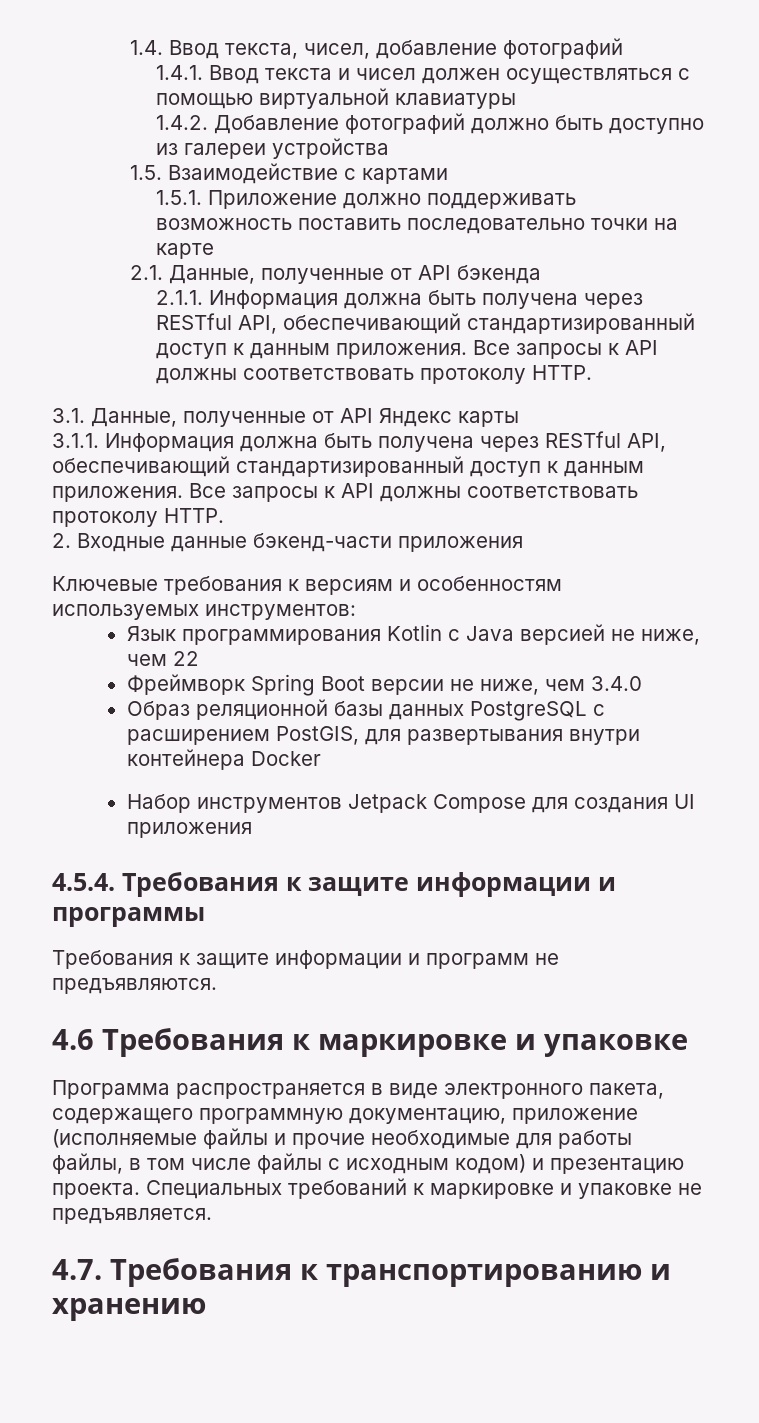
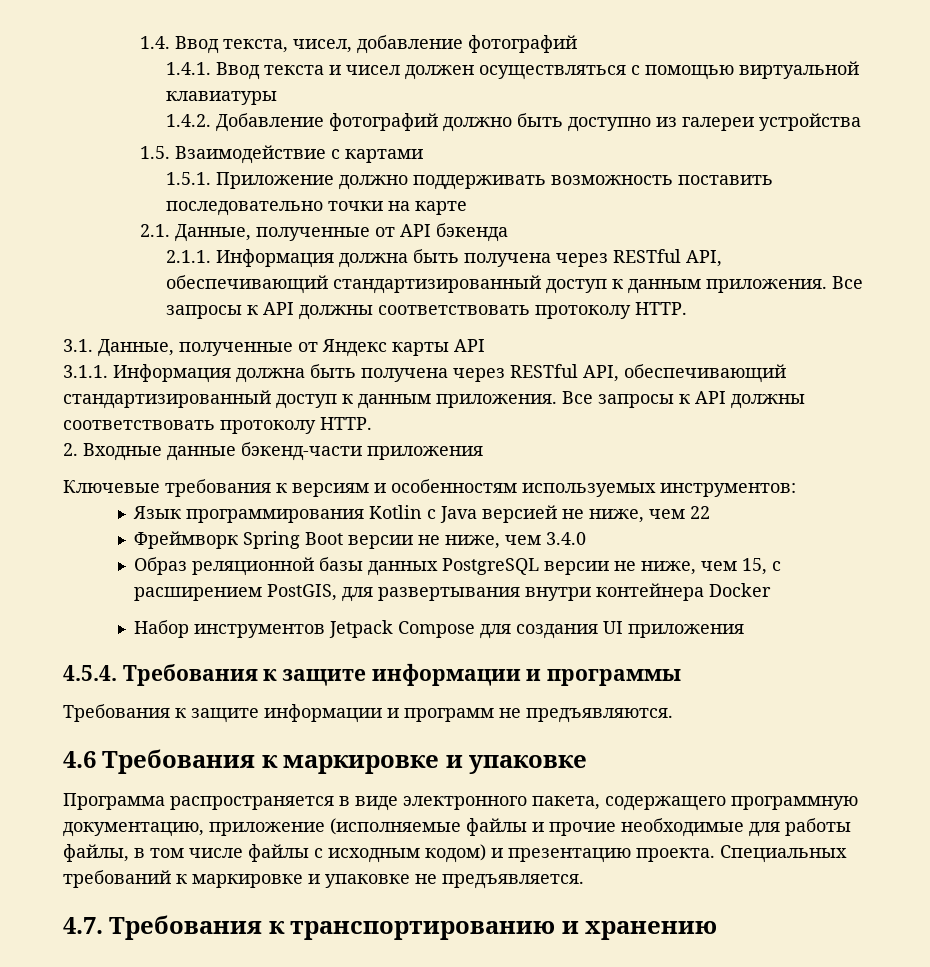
[340,408,373,423] API -> (318, 347) none
(519, 419) none -> [454,339,485,352] API
(587, 711) none -> [544,558,768,575] версии не ниже, чем 15,

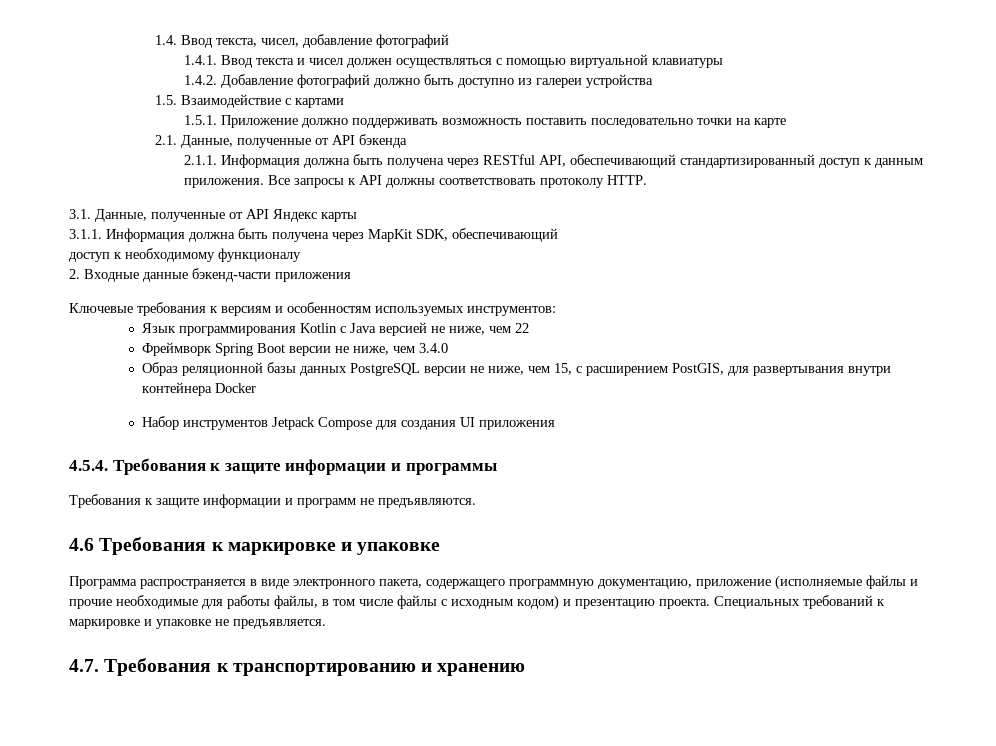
(318, 347) none -> [246,209,269,219] API
[454,339,485,352] API -> (357, 217) none
[510,364,786,383] [63,390,805,409] [63,417,372,434] RESTful API, обеспечивающий стандартизированный доступ к данным приложения. Все запросы к API должны соответствовать протоколу HTTP. -> [368,228,558,242] [69,248,301,262] MapKit SDK, обеспечивающий // доступ к необходимому функционалу

